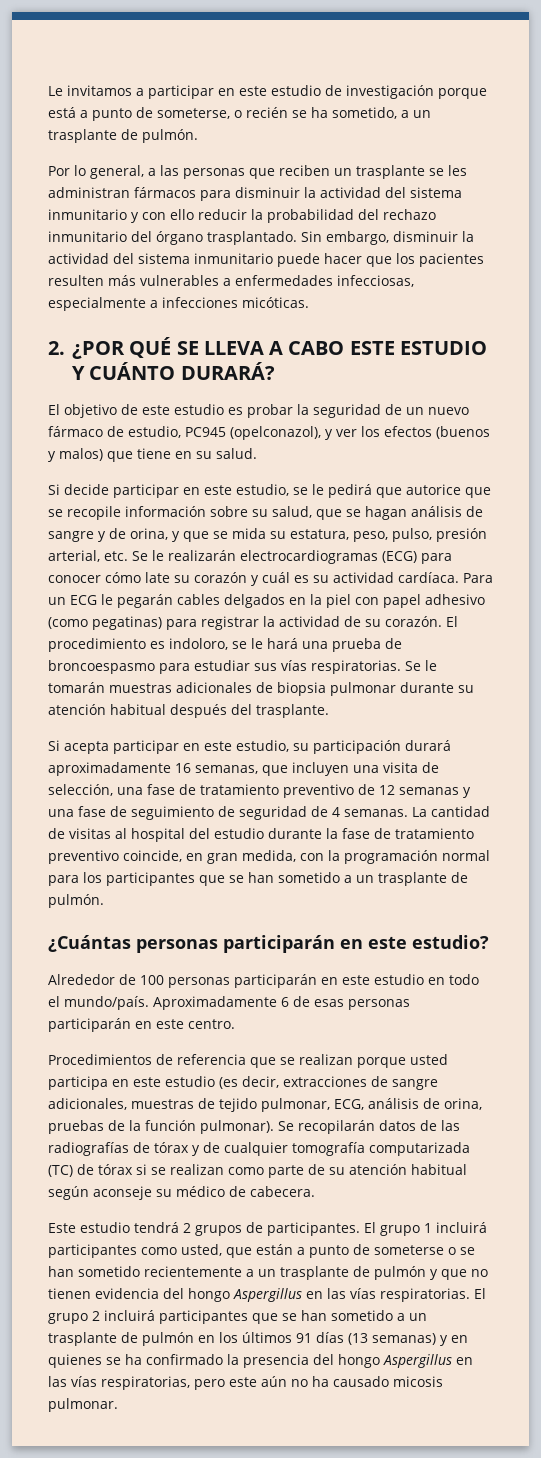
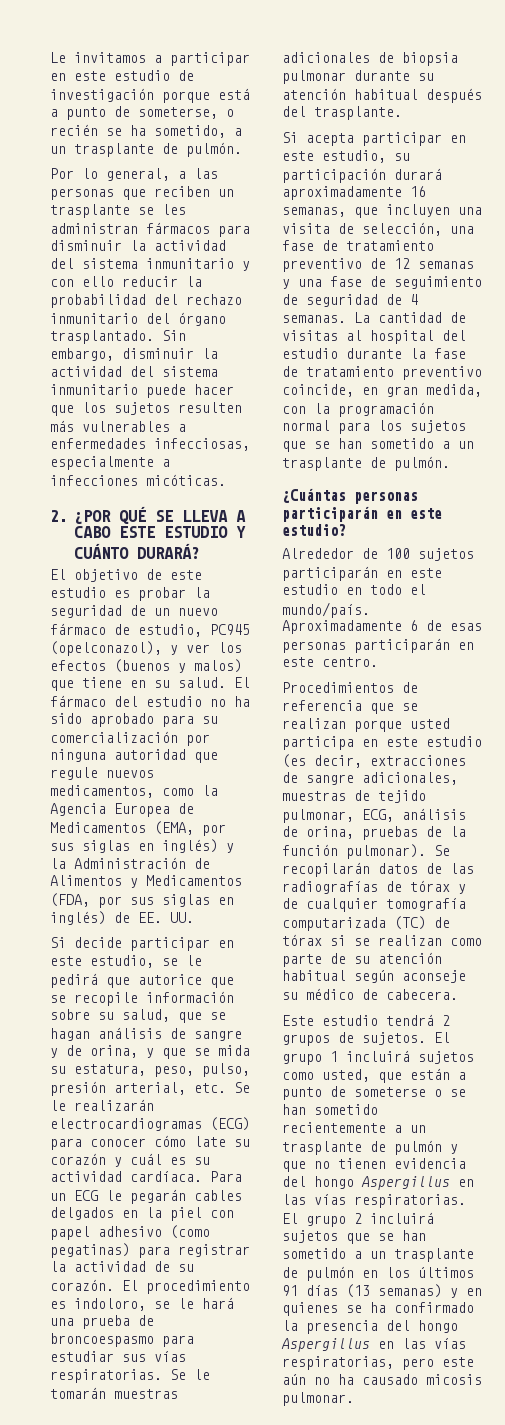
[419,253,484,267] pacientes -> [114,402,170,415] sujetos
(257, 453) none -> [234,677,250,688] [50,695,250,707] [50,713,218,727] [50,731,210,746] [50,749,218,763] [50,767,154,780] [50,785,218,798] [50,803,194,817] [50,821,226,836] [50,839,234,853] [50,857,210,869] [50,875,242,888] [50,893,234,908] [50,911,194,925] El fármaco del estudio no ha sido aprobado para su comercialización por ninguna autoridad que regule nuevos medicamentos, como la Agencia Europea de Medicamentos (EMA, por sus siglas en inglés) y la Administración de Alimentos y Medicamentos (FDA, por sus siglas en inglés) de EE. UU.
[106,872,195,886] participantes -> [410,420,466,433] sujetos
[168,977,230,988] personas -> [418,548,474,561] sujetos
[267,1222,360,1236] participantes. -> [362,1032,426,1045] sujetos.
[48,1244,137,1258] participantes -> [418,1051,474,1064] sujetos
[159,1310,248,1324] participantes -> [282,1230,338,1243] sujetos

